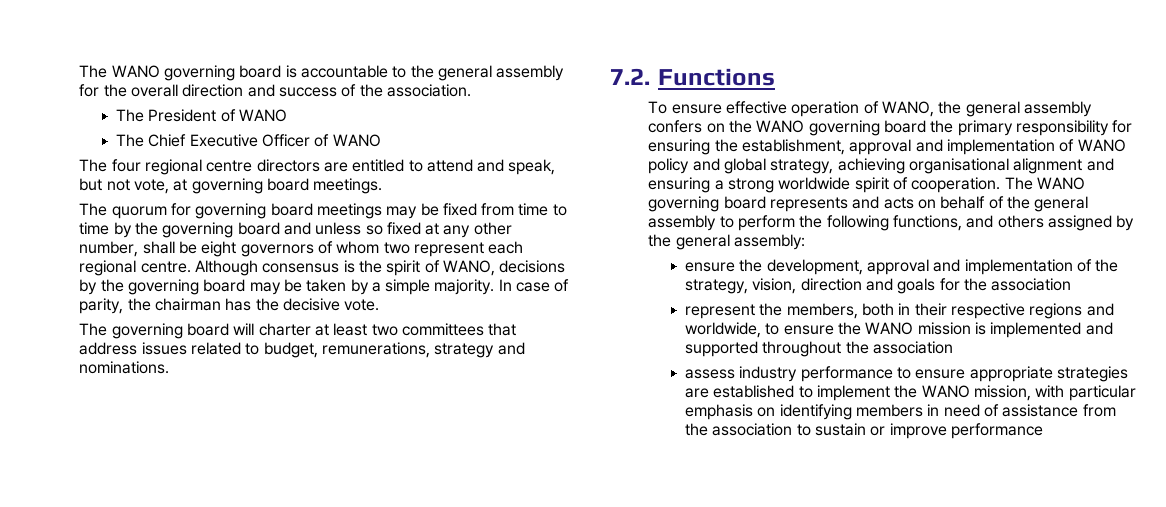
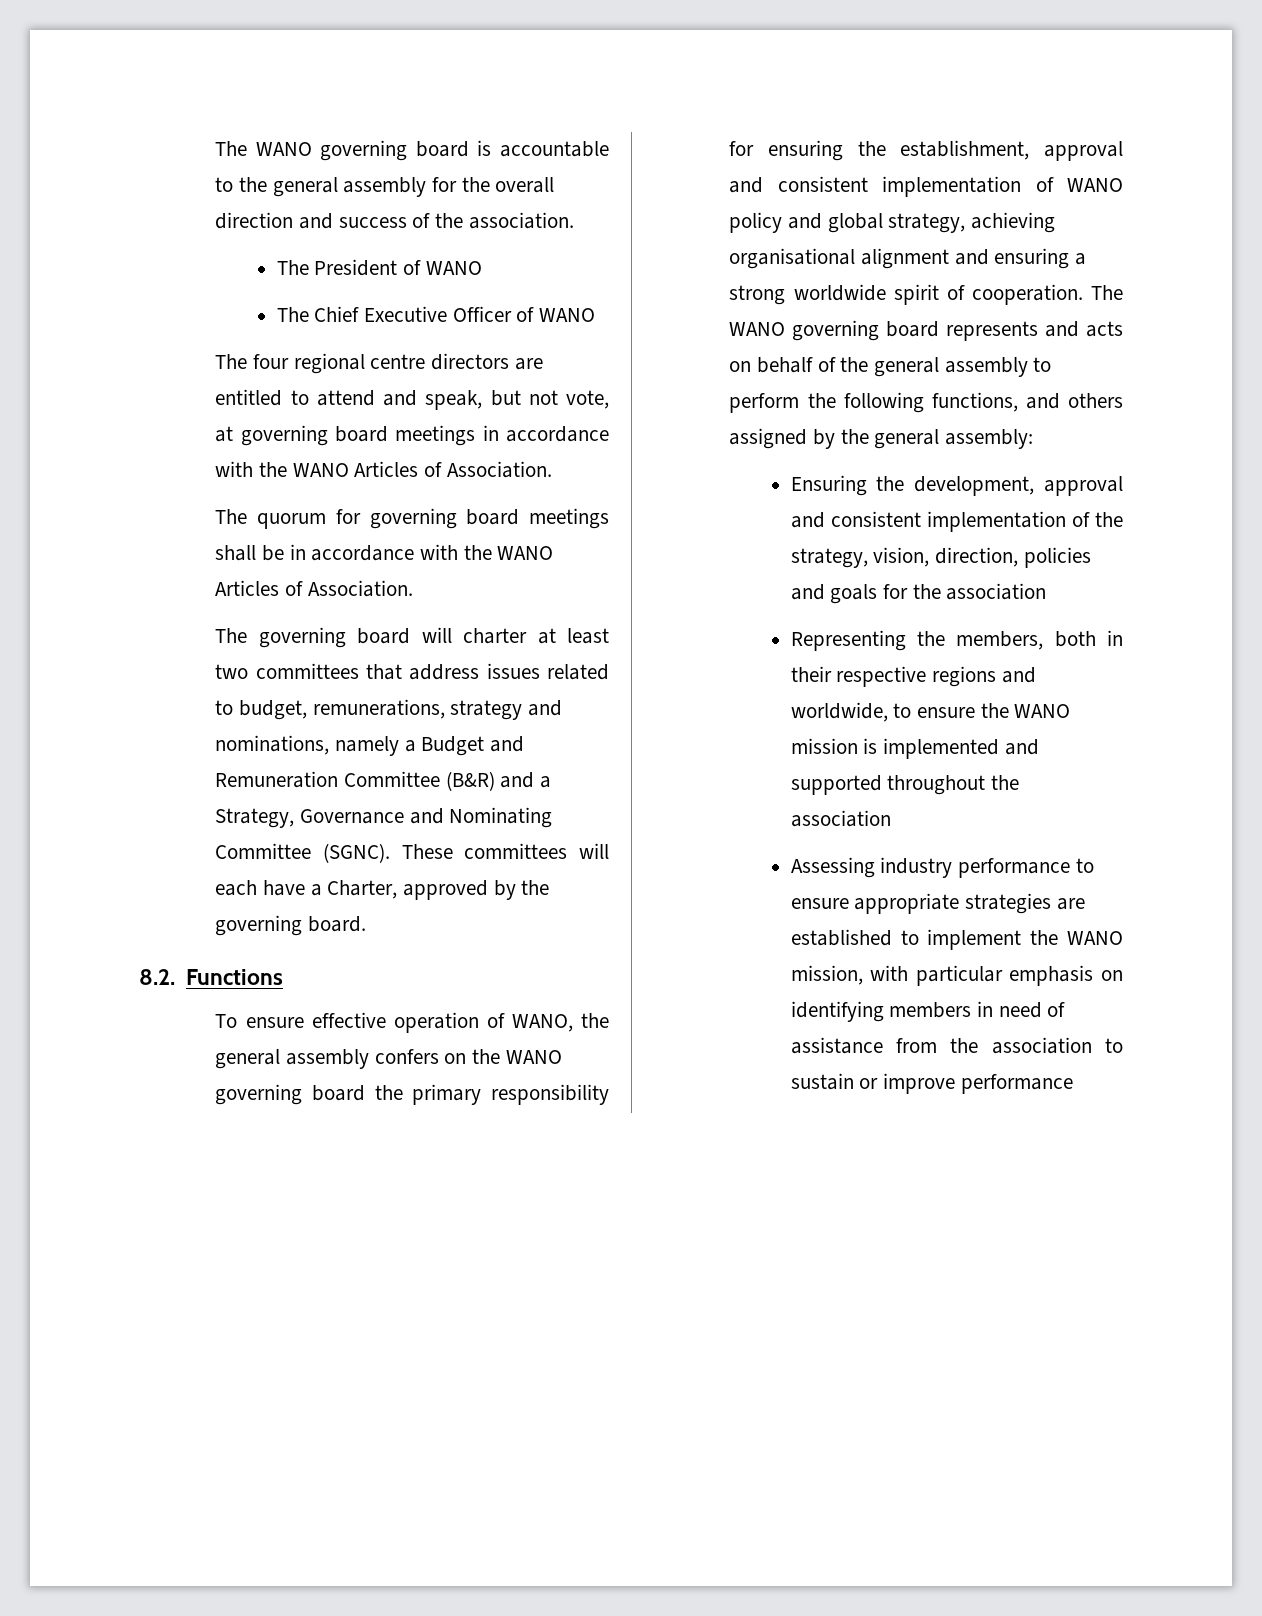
[313,178,383,194] meetings. -> [395,425,609,446] [215,461,552,478] meetings in accordance with the WANO Articles of Association.
[386,203,567,219] [79,222,512,238] [79,241,524,257] [79,260,566,276] [79,279,570,295] [79,298,380,314] may be fixed from time to time by the governing board and unless so fixed at any other number, shall be eight governors of whom two represent each regional centre. Although consensus is the spirit of WANO, decisions by the governing board may be taken by a simple majority. In case of parity, the chairman has the decisive vote. -> [215,544,554,561] [215,580,413,597] shall be in accordance with the WANO Articles of Association.
[79,361,170,374] [610,68,650,85] nominations. // 7.2. -> [215,735,525,756] [215,771,552,791] [215,807,553,828] [215,843,609,863] [215,880,550,900] [215,915,367,936] [139,969,175,985] nominations, namely a Budget and Remuneration Committee (B&R) and a Strategy, Governance and Nominating Committee (SGNC). These committees will each have a Charter, approved by the governing board. // 8.2.
(943, 145) none -> [777,176,868,192] consistent
[684,262,735,272] ensure -> [790,475,867,496] Ensuring
(961, 265) none -> [830,511,921,527] consistent
[800,278,862,291] direction -> [935,547,1091,568] direction, policies
[684,304,755,319] represent -> [790,630,906,651] Representing
[684,369,735,379] assess -> [790,857,875,878] Assessing

